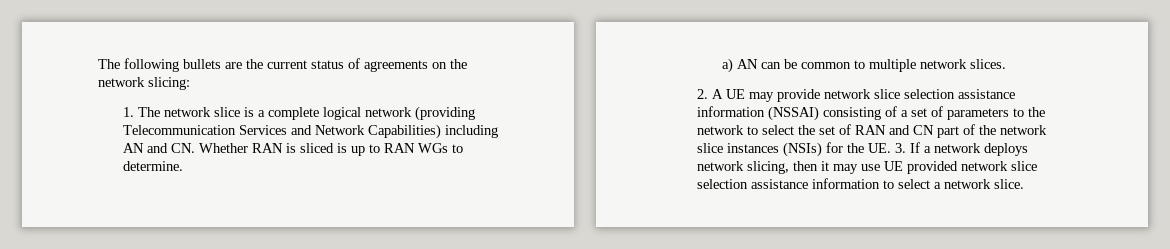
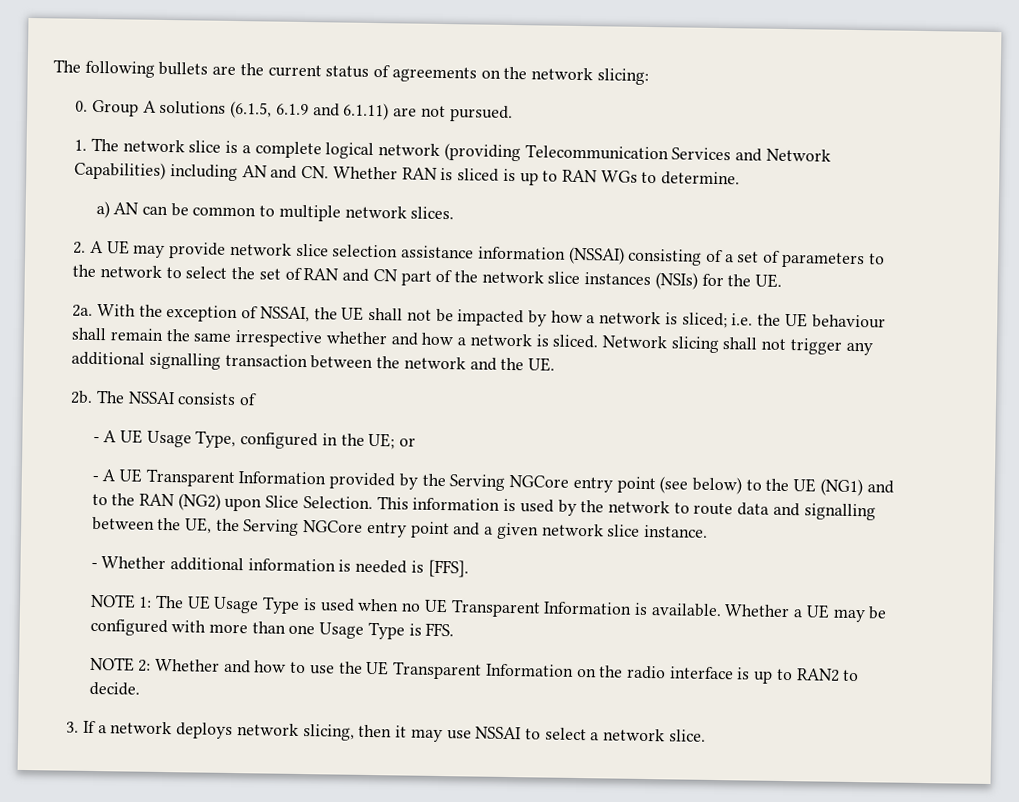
(190, 83) none -> [75,99,513,123] // 0. Group A solutions (6.1.5, 6.1.9 and 6.1.11) are not pursued.
(891, 148) none -> [72,304,886,329] [71,327,873,356] [71,351,556,372] [70,390,258,406] [92,429,417,450] [91,468,894,497] [91,493,876,521] [91,516,708,540] [90,556,469,578] [89,593,888,623] [89,618,455,640] [89,656,860,684] [88,681,140,696] // 2a. With the exception of NSSAI, the UE shall not be impacted by how a network is sliced; i.e. the UE behaviour shall remain the same irrespective whether and how a network is sliced. Network slicing shall not trigger any additional signalling transaction between the network and the UE. // 2b. The NSSAI consists of // - A UE Usage Type, configured in the UE; or // - A UE Transparent Information provided by the Serving NGCore entry point (see below) to the UE (NG1) and to the RAN (NG2) upon Slice Selection. This information is used by the network to route data and signalling between the UE, the Serving NGCore entry point and a given network slice instance. // - Whether additional information is needed is [FFS]. // NOTE 1: The UE Usage Type is used when no UE Transparent Information is available. Whether a UE may be configured with more than one Usage Type is FFS. // NOTE 2: Whether and how to use the UE Transparent Information on the radio interface is up to RAN2 to decide. //
[883,161,1037,174] [696,178,880,189] UE provided network slice selection assistance information -> [475,726,522,740] NSSAI

